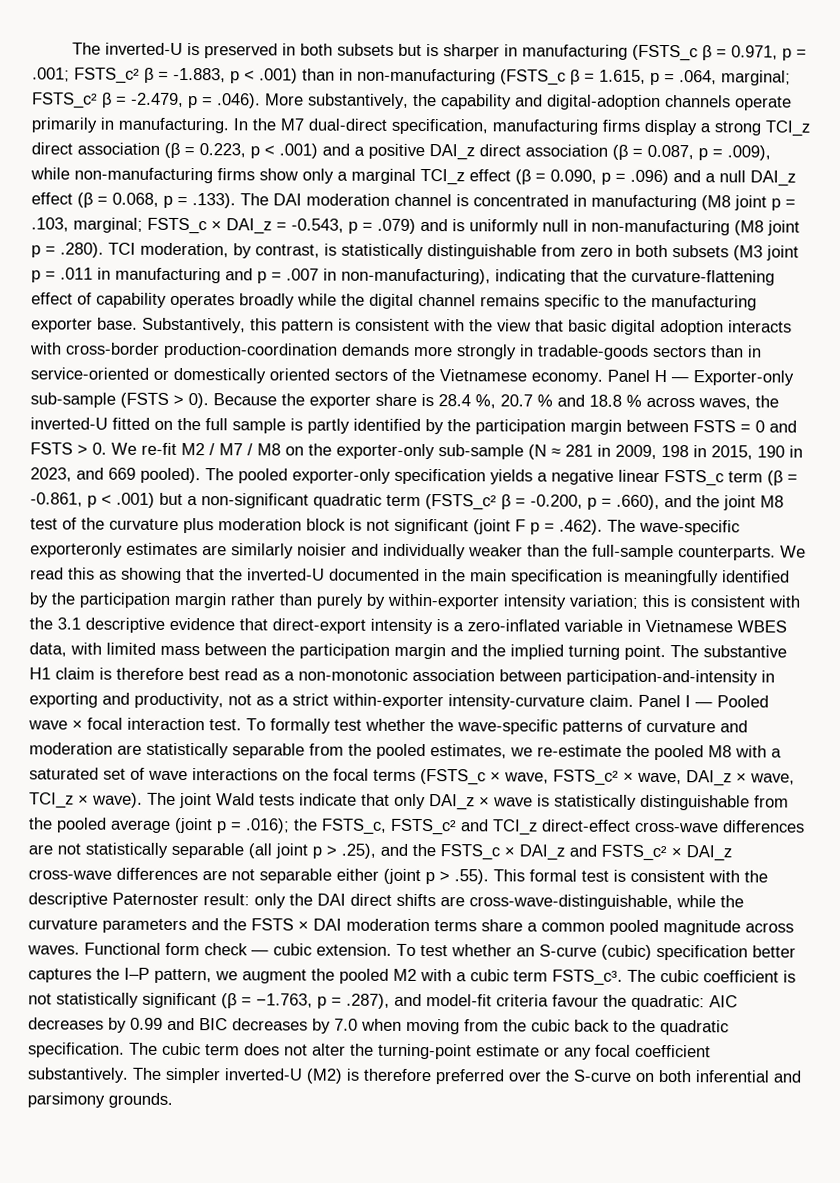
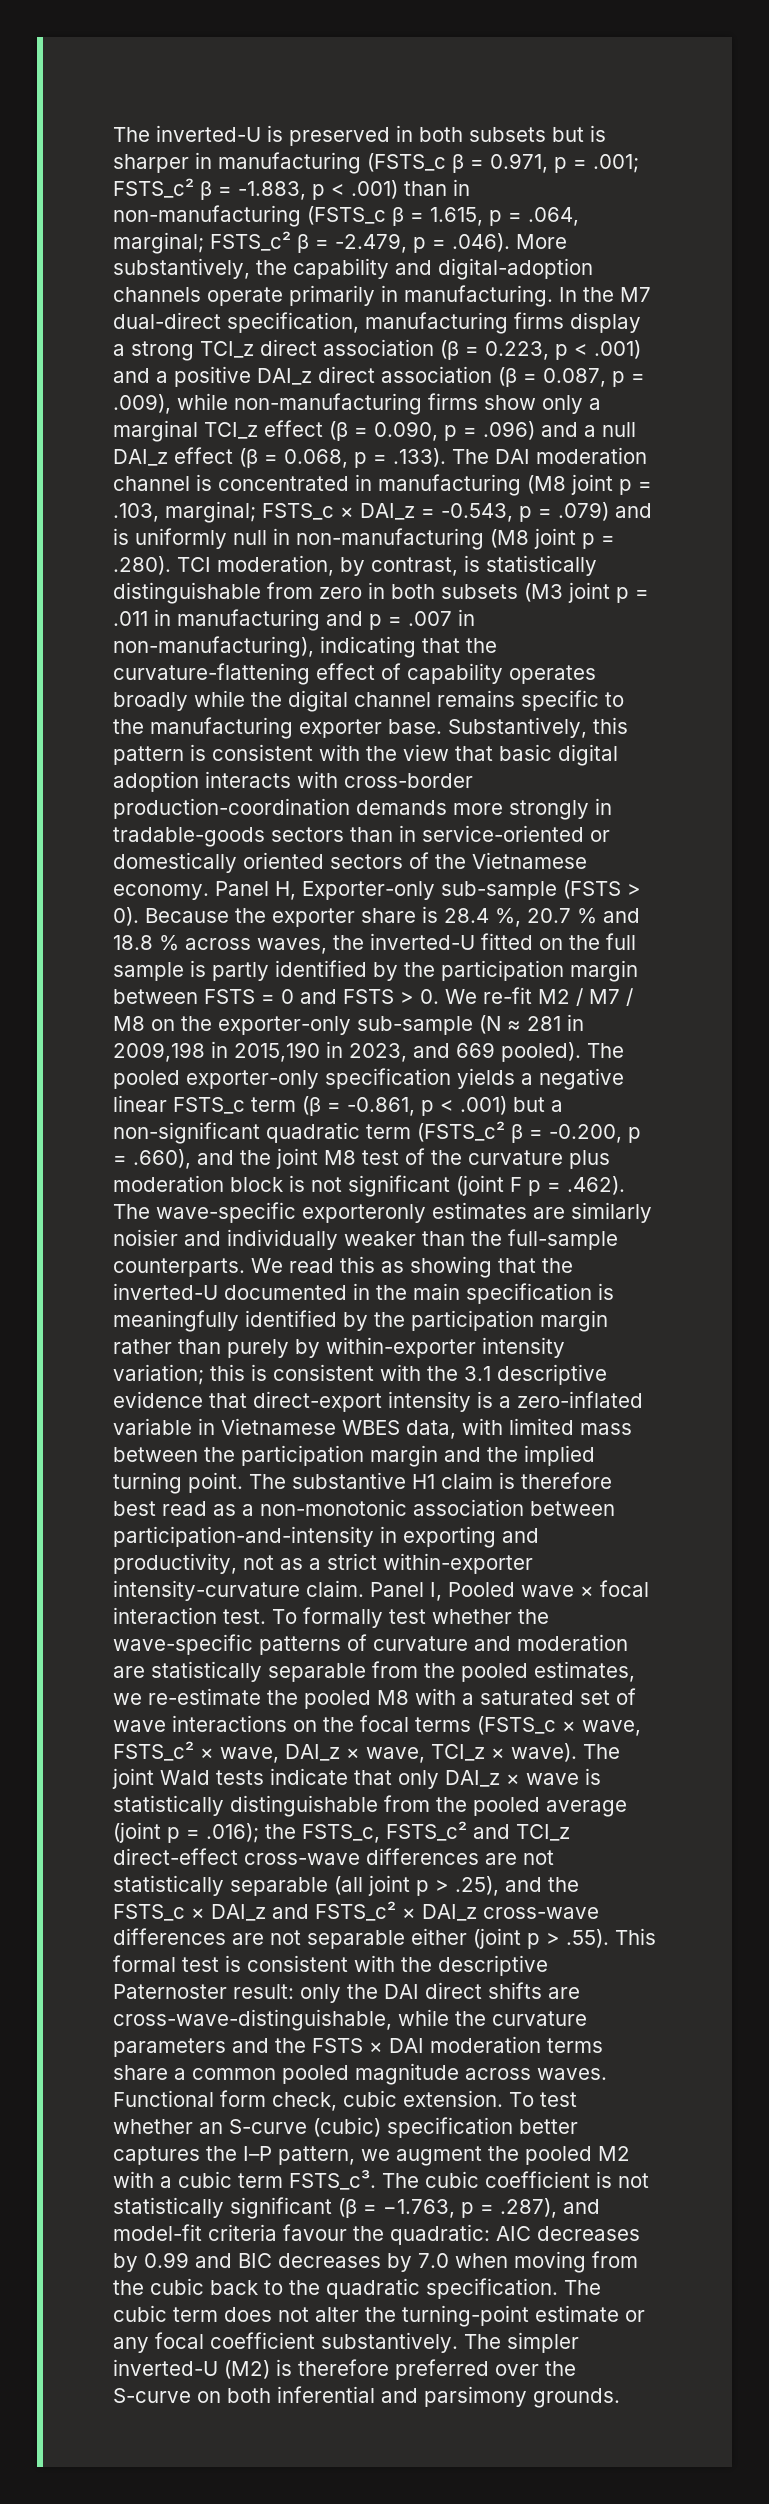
[654,369,689,383] H — -> [275,881,296,900] H,
[615,444,785,460] 2009, 198 in 2015, 190 -> [113,1041,320,1062] 2009,198 in 2015,190
[685,695,713,708] I — -> [430,1582,442,1601] I,
[204,943,269,956] check — -> [272,2092,337,2111] check,

